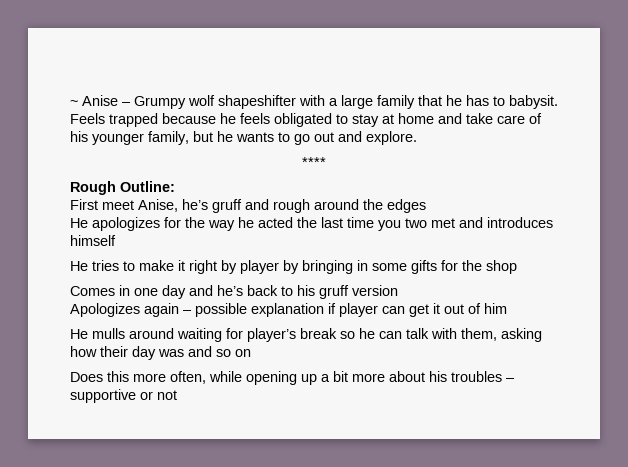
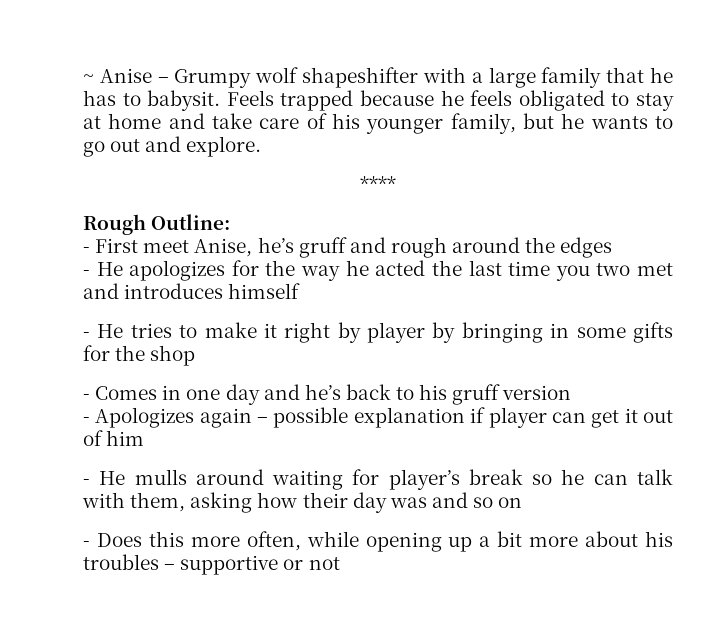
(175, 186) none -> [83,247,90,253] -
(426, 206) none -> [83,270,90,276] -
(116, 240) none -> [83,332,90,338] -
(517, 267) none -> [83,394,90,400] -
(398, 290) none -> [83,417,90,423] -
(507, 308) none -> [83,479,90,485] -
(251, 353) none -> [83,541,90,547] -

